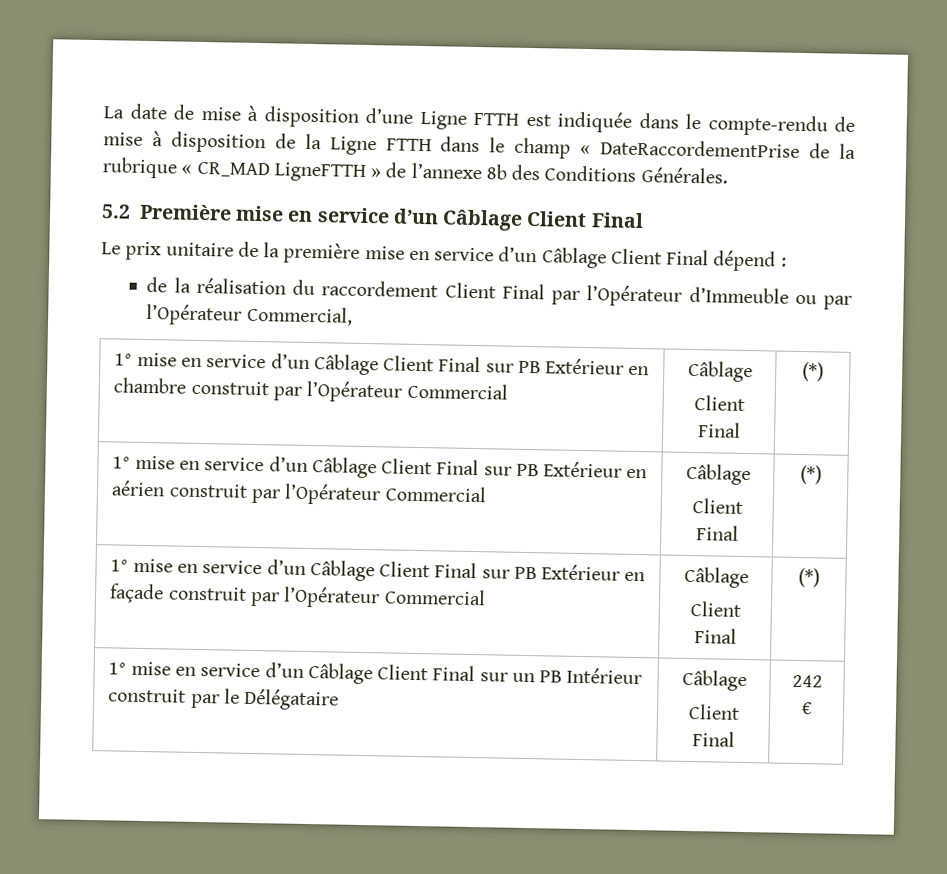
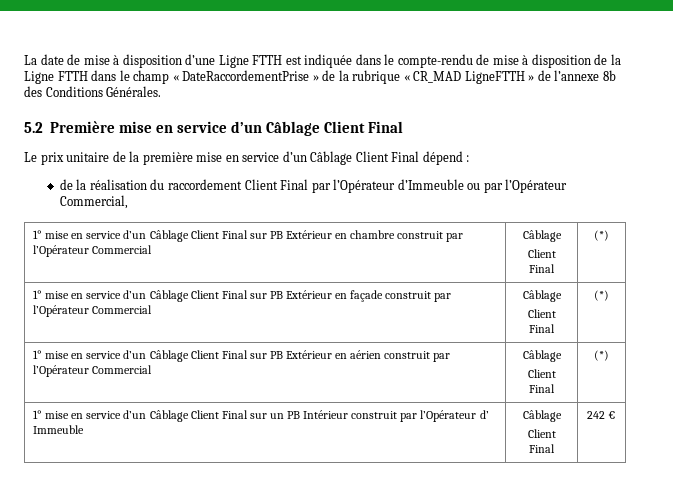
(801, 148) none -> [312,75,319,81] »
[111,480,166,497] aérien -> [350,290,384,302] façade
[109,583,165,604] façade -> [350,350,382,359] aérien
[223,688,340,711] le Délégataire -> [420,410,489,422] [32,425,84,434] l’Opérateur d’ Immeuble

